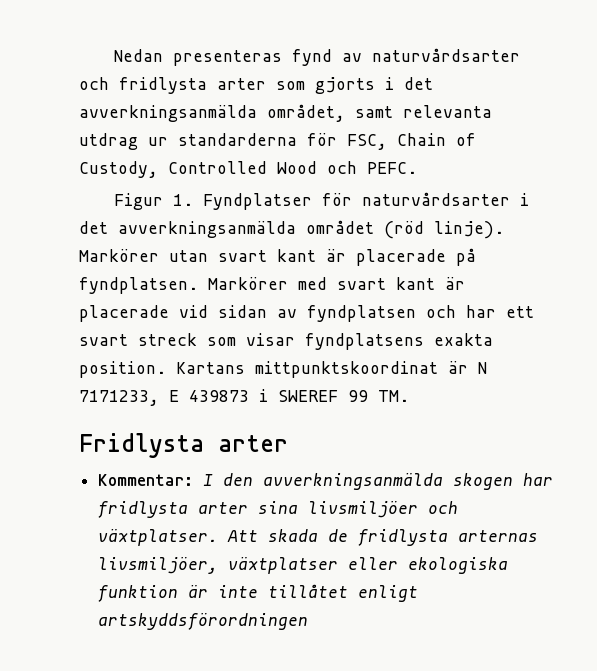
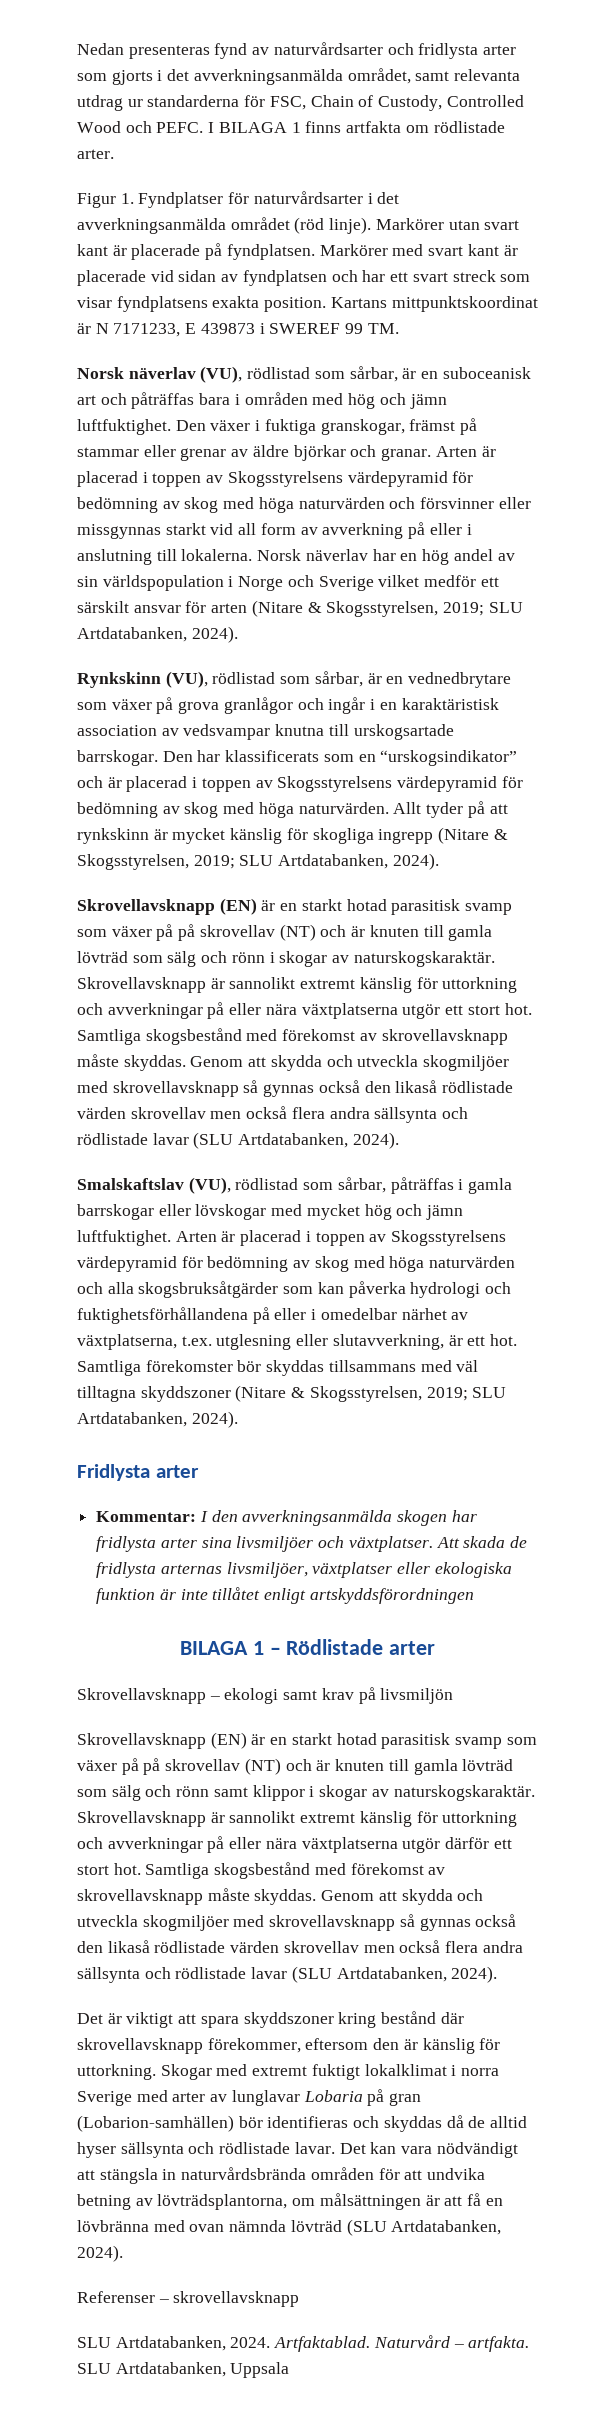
(417, 168) none -> [208,121,505,133] [77,149,114,159] I BILAGA 1 finns artfakta om rödlistade arter.
(409, 396) none -> [77,366,531,383] [77,392,447,409] [77,418,478,435] [77,445,496,461] [77,471,474,487] [77,497,531,513] [77,522,472,539] [77,549,515,565] [77,575,499,591] [77,600,523,617] [77,626,238,643] [77,671,512,688] [77,697,499,714] [77,724,454,740] [77,750,518,766] [77,776,523,792] [77,801,508,818] [77,827,508,844] [77,853,439,870] [77,898,513,915] [77,924,493,941] [77,951,495,967] [77,977,518,993] [77,1002,532,1019] [77,1028,508,1045] [77,1054,510,1071] [77,1080,514,1097] [77,1106,469,1123] [77,1132,399,1149] [77,1177,513,1194] [77,1204,464,1220] [77,1230,507,1246] [77,1256,516,1272] [77,1281,512,1298] [77,1307,469,1324] [77,1334,518,1350] [77,1360,479,1376] [77,1385,507,1402] [77,1411,238,1428] // Norsk näverlav (VU), rödlistad som sårbar, är en suboceanisk art och påträffas bara i områden med hög och jämn luftfuktighet. Den växer i fuktiga granskogar, främst på stammar eller grenar av äldre björkar och granar. Arten är placerad i toppen av Skogsstyrelsens värdepyramid för bedömning av skog med höga naturvärden och försvinner eller missgynnas starkt vid all form av avverkning på eller i anslutning till lokalerna. Norsk näverlav har en hög andel av sin världspopulation i Norge och Sverige vilket medför ett särskilt ansvar för arten (Nitare & Skogsstyrelsen, 2019; SLU Artdatabanken, 2024). // Rynkskinn (VU), rödlistad som sårbar, är en vednedbrytare som växer på grova granlågor och ingår i en karaktäristisk association av vedsvampar knutna till urskogsartade barrskogar. Den har klassificerats som en “urskogsindikator” och är placerad i toppen av Skogsstyrelsens värdepyramid för bedömning av skog med höga naturvärden. Allt tyder på att rynkskinn är mycket känslig för skogliga ingrepp (Nitare & Skogsstyrelsen, 2019; SLU Artdatabanken, 2024). // Skrovellavsknapp (EN) är en starkt hotad parasitisk svamp som växer på på skrovellav (NT) och är knuten till gamla lövträd som sälg och rönn i skogar av naturskogskaraktär. Skrovellavsknapp är sannolikt extremt känslig för uttorkning och avverkningar på eller nära växtplatserna utgör ett stort hot. Samtliga skogsbestånd med förekomst av skrovellavsknapp måste skyddas. Genom att skydda och utveckla skogmiljöer med skrovellavsknapp så gynnas också den likaså rödlistade värden skrovellav men också flera andra sällsynta och rödlistade lavar (SLU Artdatabanken, 2024). // Smalskaftslav (VU), rödlistad som sårbar, påträffas i gamla barrskogar eller lövskogar med mycket hög och jämn luftfuktighet. Arten är placerad i toppen av Skogsstyrelsens värdepyramid för bedömning av skog med höga naturvärden och alla skogsbruksåtgärder som kan påverka hydrologi och fuktighetsförhållandena på eller i omedelbar närhet av växtplatserna, t.ex. utglesning eller slutavverkning, är ett hot. Samtliga förekomster bör skyddas tillsammans med väl tilltagna skyddszoner (Nitare & Skogsstyrelsen, 2019; SLU Artdatabanken, 2024).
(309, 621) none -> [179,1639,436,1655] [77,1687,454,1704] [77,1732,537,1749] [77,1758,514,1775] [77,1785,535,1801] [77,1811,518,1827] [77,1836,512,1853] [77,1862,446,1879] [77,1888,484,1905] [77,1914,517,1931] [77,1940,523,1953] [77,1966,498,1983] [77,2011,464,2028] [77,2038,501,2054] [77,2064,500,2080] [77,2089,422,2106] [77,2115,528,2132] [77,2142,518,2158] [77,2167,486,2184] [77,2193,503,2210] [77,2219,502,2236] [77,2245,123,2262] [77,2291,300,2307] [77,2335,530,2352] [77,2362,290,2378] // BILAGA 1 – Rödlistade arter // Skrovellavsknapp – ekologi samt krav på livsmiljön // Skrovellavsknapp (EN) är en starkt hotad parasitisk svamp som växer på på skrovellav (NT) och är knuten till gamla lövträd som sälg och rönn samt klippor i skogar av naturskogskaraktär. Skrovellavsknapp är sannolikt extremt känslig för uttorkning och avverkningar på eller nära växtplatserna utgör därför ett stort hot. Samtliga skogsbestånd med förekomst av skrovellavsknapp måste skyddas. Genom att skydda och utveckla skogmiljöer med skrovellavsknapp så gynnas också den likaså rödlistade värden skrovellav men också flera andra sällsynta och rödlistade lavar (SLU Artdatabanken, 2024). // Det är viktigt att spara skyddszoner kring bestånd där skrovellavsknapp förekommer, eftersom den är känslig för uttorkning. Skogar med extremt fuktigt lokalklimat i norra Sverige med arter av lunglavar Lobaria på gran (Lobarion-samhällen) bör identifieras och skyddas då de alltid hyser sällsynta och rödlistade lavar. Det kan vara nödvändigt att stängsla in naturvårdsbrända områden för att undvika betning av lövträdsplantorna, om målsättningen är att få en lövbränna med ovan nämnda lövträd (SLU Artdatabanken, 2024). // Referenser – skrovellavsknapp // SLU Artdatabanken, 2024. Artfaktablad. Naturvård – artfakta. SLU Artdatabanken, Uppsala

